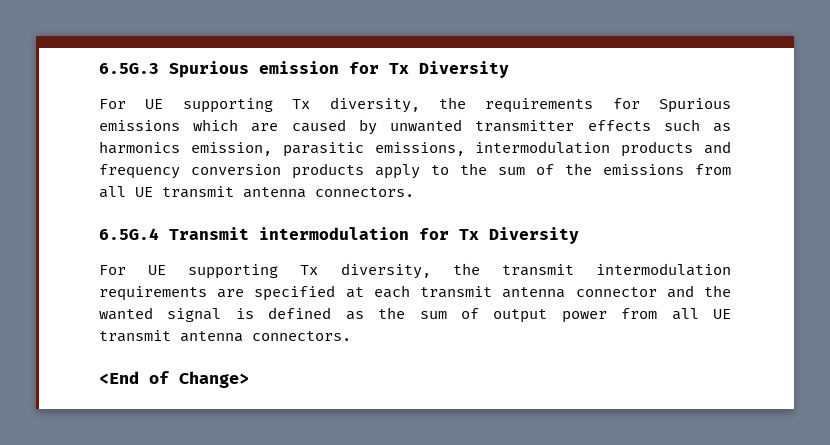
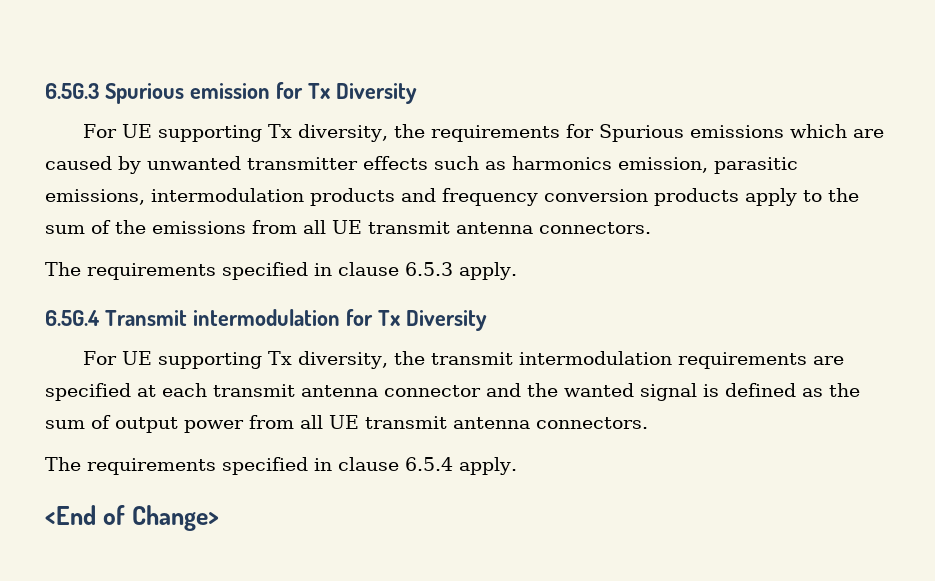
(414, 192) none -> [45,262,517,280] // The requirements specified in clause 6.5.3 apply.
(351, 336) none -> [45,457,517,475] // The requirements specified in clause 6.5.4 apply.

